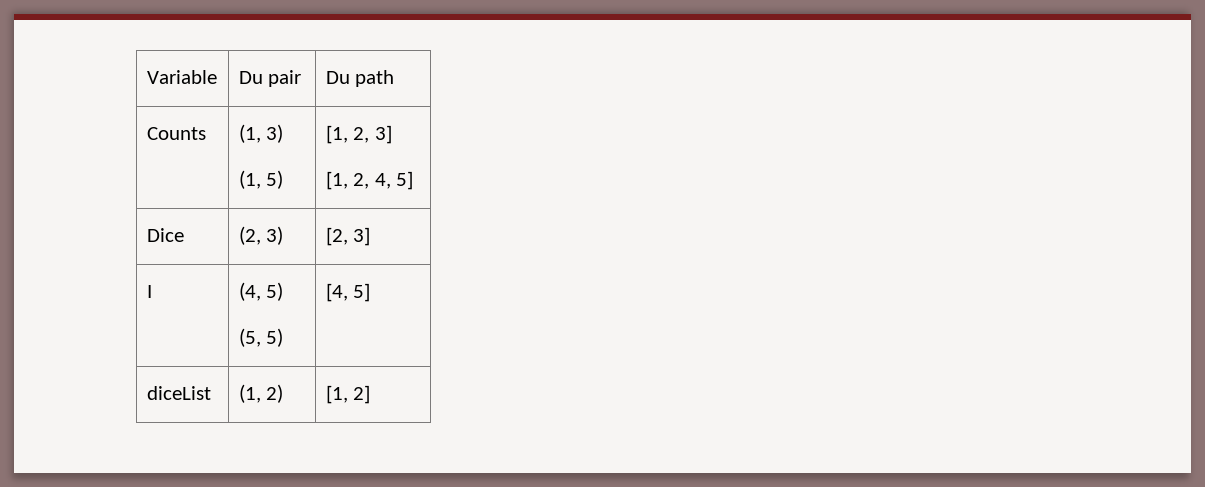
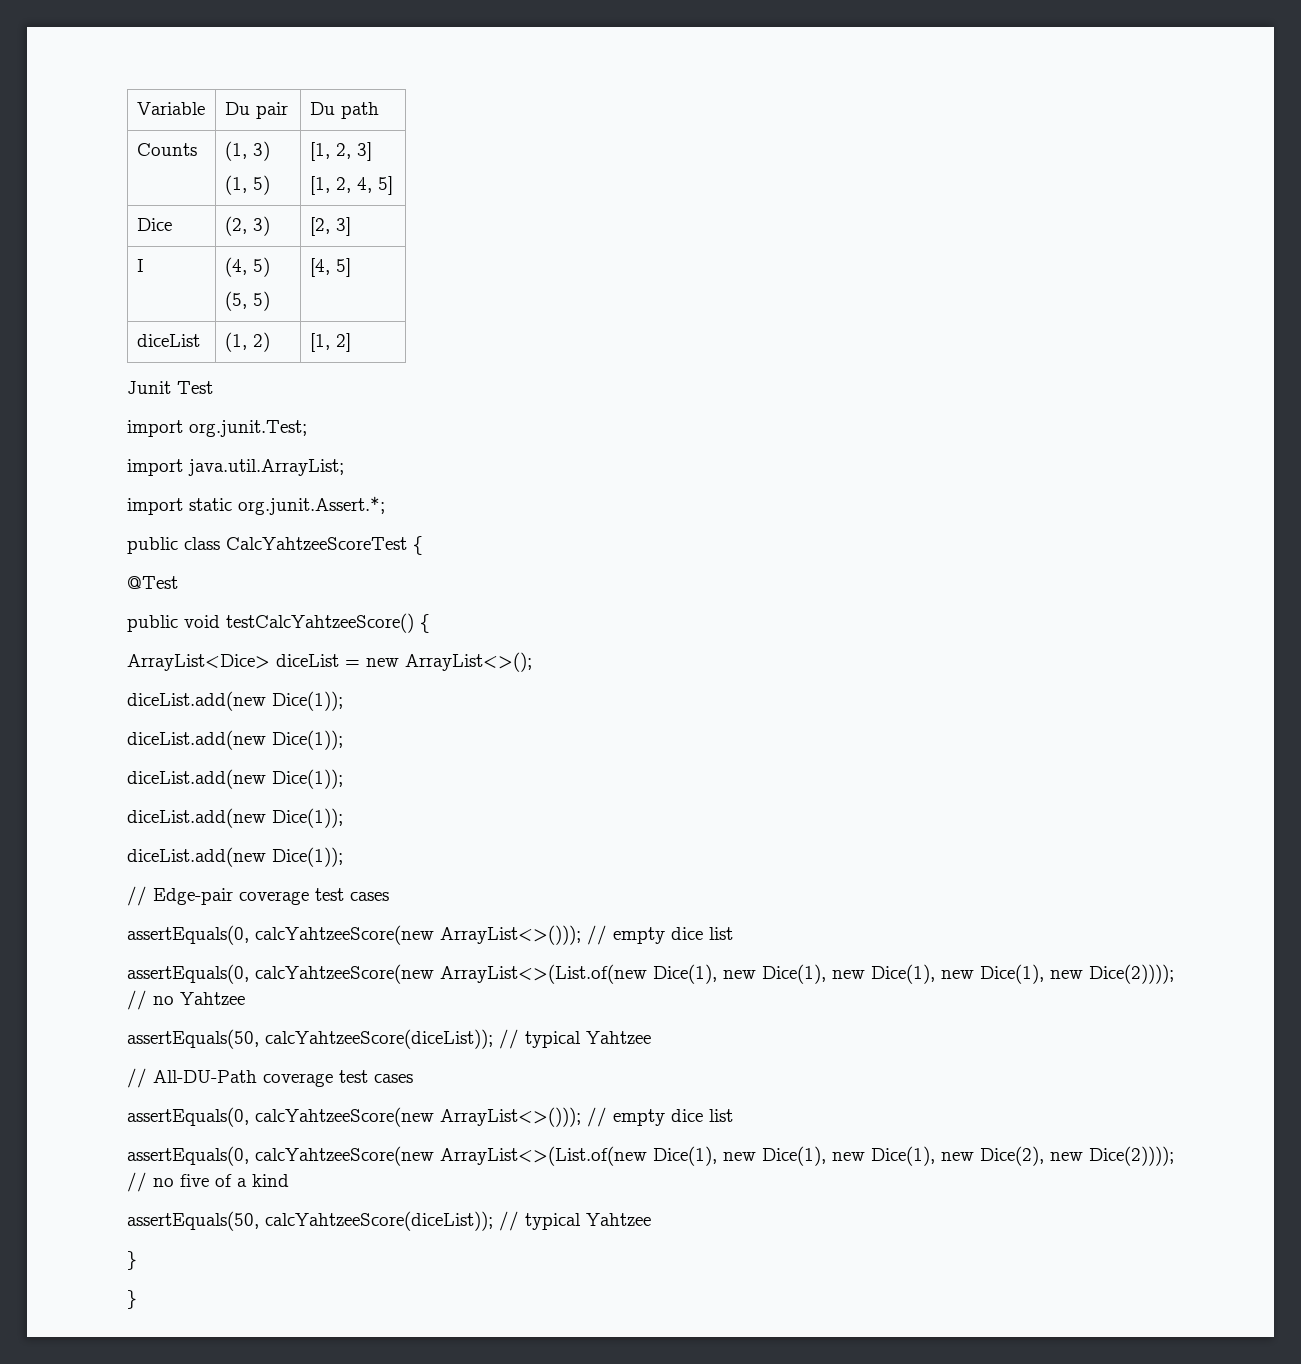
(371, 394) none -> [127,381,213,394] [127,420,307,437] [127,459,344,476] [127,496,385,515] [127,536,423,555] [127,576,178,589] [127,613,430,633] [127,652,532,672] [127,691,343,711] [127,730,343,750] [127,769,343,789] [127,808,343,828] [127,847,343,867] [127,886,389,906] [127,925,733,945] [127,964,1174,984] [127,990,245,1010] [127,1029,651,1049] [127,1068,413,1088] [127,1107,733,1127] [127,1146,1174,1166] [127,1172,289,1192] [127,1211,651,1231] [127,1251,137,1270] [127,1290,137,1309] // Junit Test // import org.junit.Test; // import java.util.ArrayList; // import static org.junit.Assert.*; // public class CalcYahtzeeScoreTest { // @Test // public void testCalcYahtzeeScore() { // ArrayList<Dice> diceList = new ArrayList<>(); // diceList.add(new Dice(1)); // diceList.add(new Dice(1)); // diceList.add(new Dice(1)); // diceList.add(new Dice(1)); // diceList.add(new Dice(1)); // // Edge-pair coverage test cases // assertEquals(0, calcYahtzeeScore(new ArrayList<>())); // empty dice list // assertEquals(0, calcYahtzeeScore(new ArrayList<>(List.of(new Dice(1), new Dice(1), new Dice(1), new Dice(1), new Dice(2)))); // no Yahtzee // assertEquals(50, calcYahtzeeScore(diceList)); // typical Yahtzee // // All-DU-Path coverage test cases // assertEquals(0, calcYahtzeeScore(new ArrayList<>())); // empty dice list // assertEquals(0, calcYahtzeeScore(new ArrayList<>(List.of(new Dice(1), new Dice(1), new Dice(1), new Dice(2), new Dice(2)))); // no five of a kind // assertEquals(50, calcYahtzeeScore(diceList)); // typical Yahtzee // } // }

